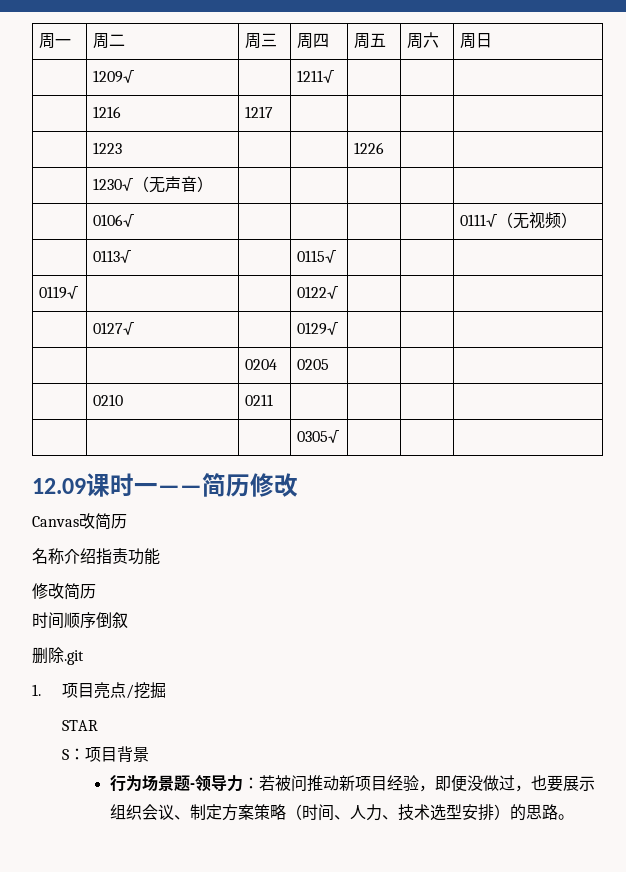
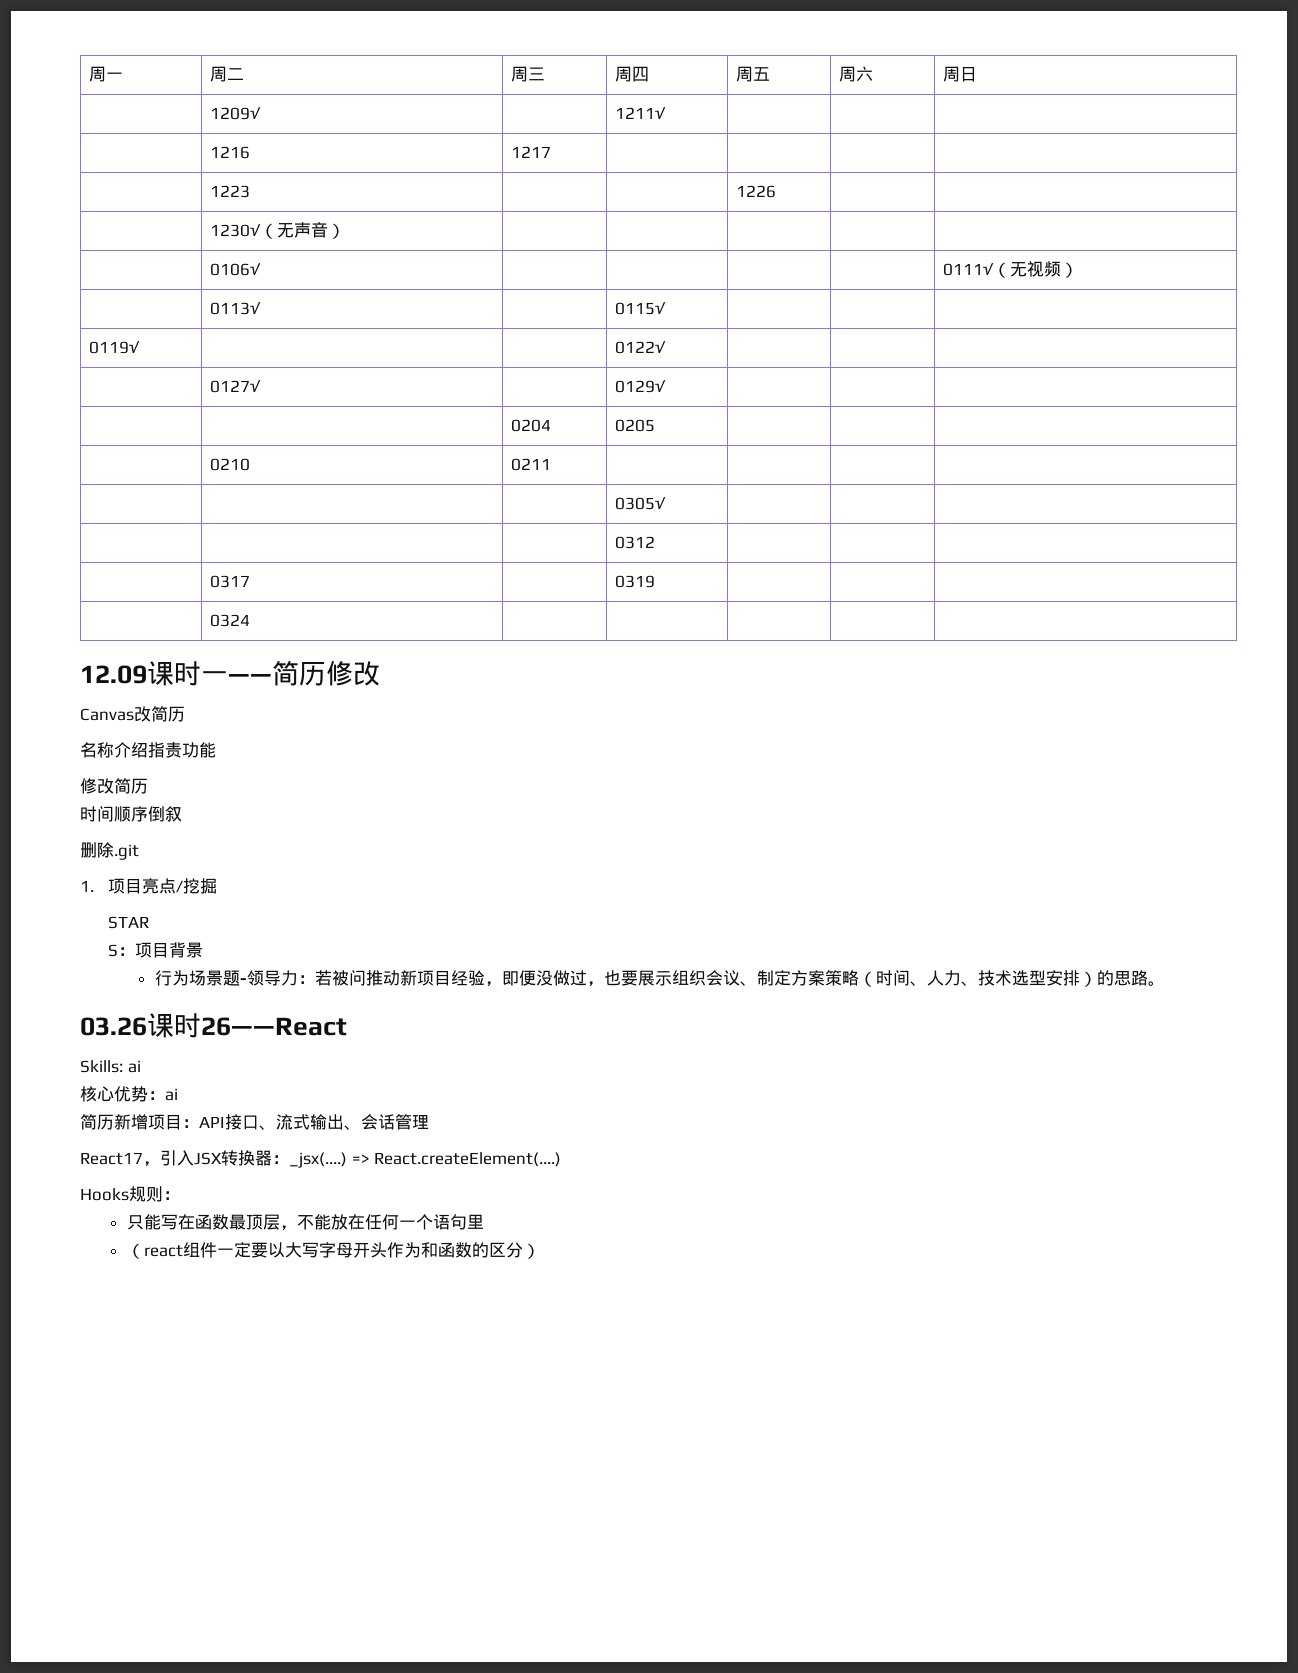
(340, 436) none -> [614,536,655,549] [209,575,250,588] [614,575,655,588] [209,614,250,627] // | | | 0312 | | | // | 0317 | | 0319 | | | // | 0324 | | | | |
(574, 817) none -> [80,1013,347,1038] [80,1060,141,1073] [80,1086,178,1102] [80,1114,429,1130] [80,1150,562,1168] [80,1186,180,1202] [126,1214,484,1231] [126,1242,540,1259] // 03.26课时26——React // Skills: ai // 核心优势：ai // 简历新增项目：API接口、流式输出、会话管理 // React17，引入JSX转换器：_jsx(....) => React.createElement(....) // Hooks规则： // 只能写在函数最顶层，不能放在任何一个语句里 // （react组件一定要以大写字母开头作为和函数的区分）

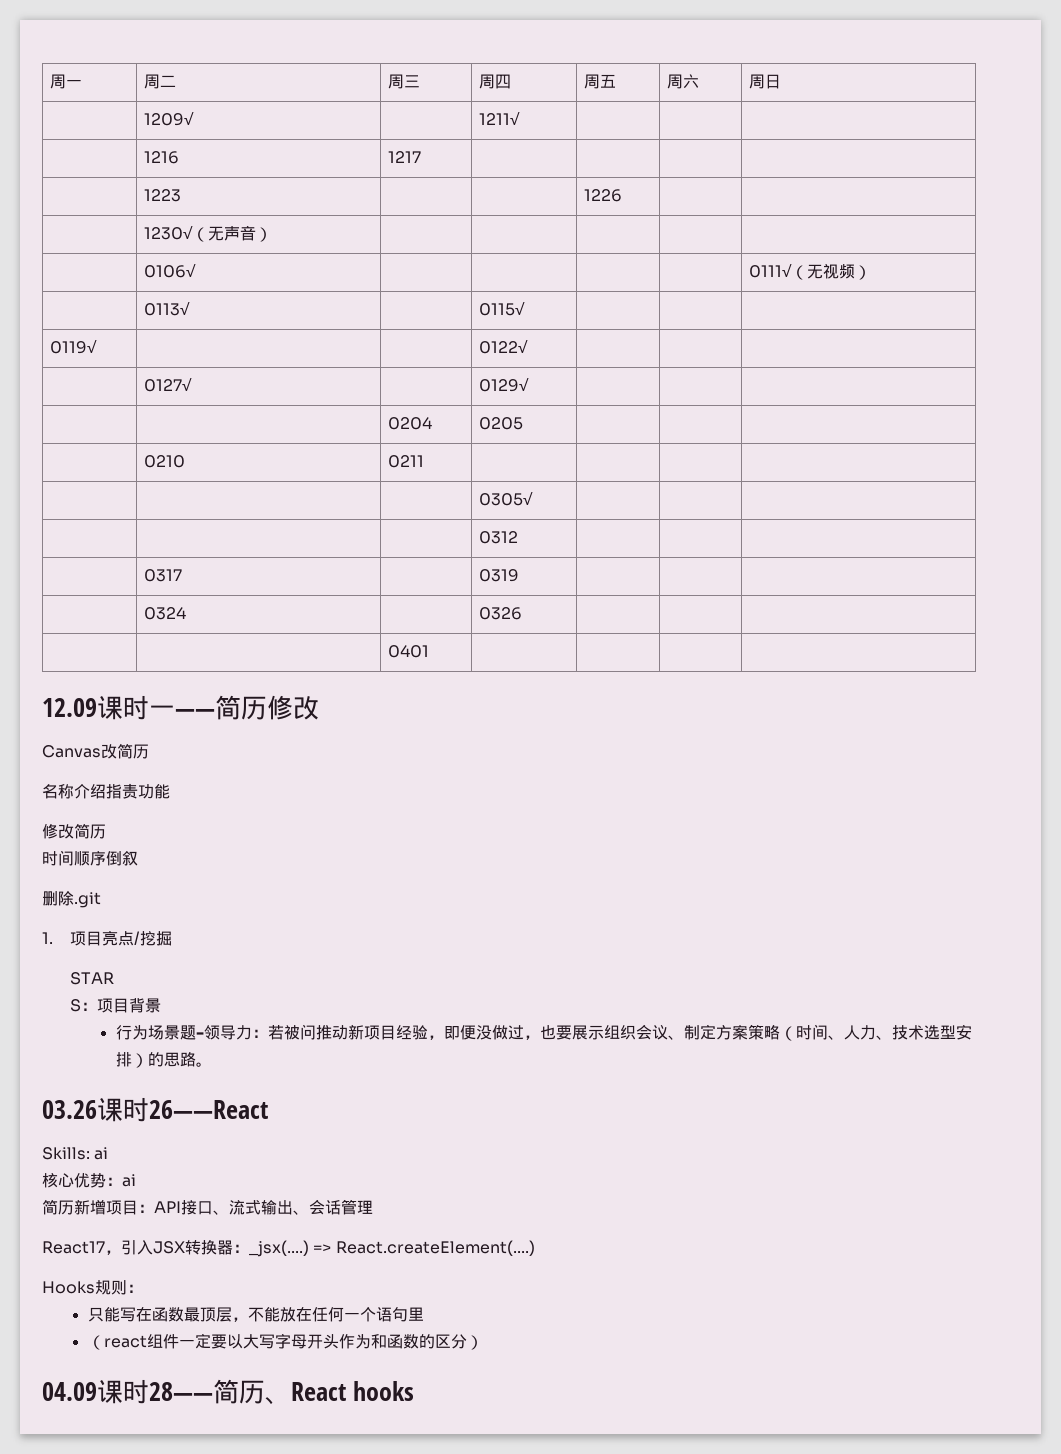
(250, 620) none -> [478,607,522,620] [387,645,429,658] | 0326 | | | // | | 0401
(540, 1251) none -> [42,1379,414,1405] // 04.09课时28——简历、React hooks

